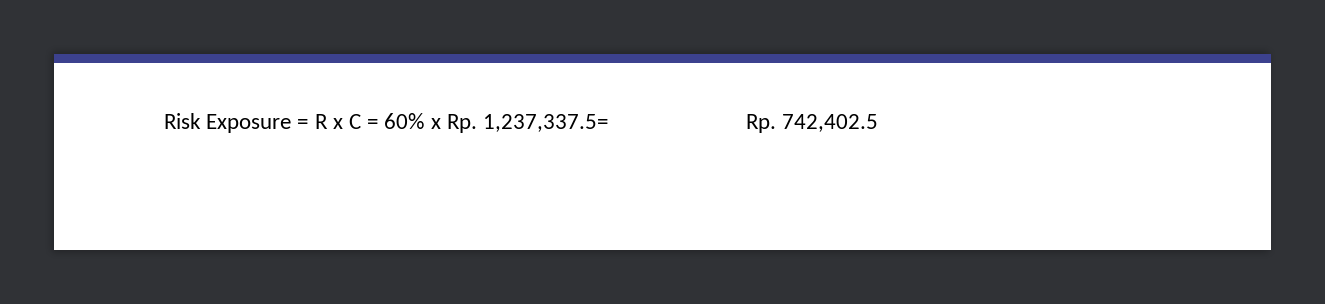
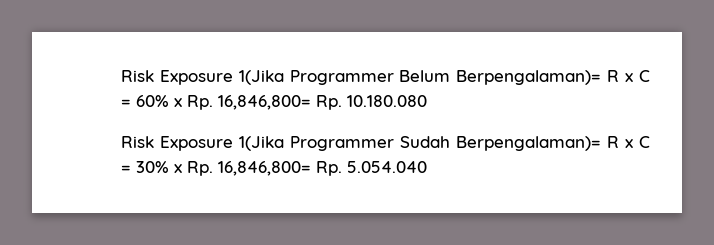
[163,113,309,133] Risk Exposure = -> [120,70,602,85] Risk Exposure 1(Jika Programmer Belum Berpengalaman)=
[482,114,879,133] 1,237,337.5= Rp. 742,402.5 -> [217,95,427,110] [120,136,651,151] [120,161,427,176] 16,846,800= Rp. 10.180.080 // Risk Exposure 1(Jika Programmer Sudah Berpengalaman)= R x C = 30% x Rp. 16,846,800= Rp. 5.054.040

